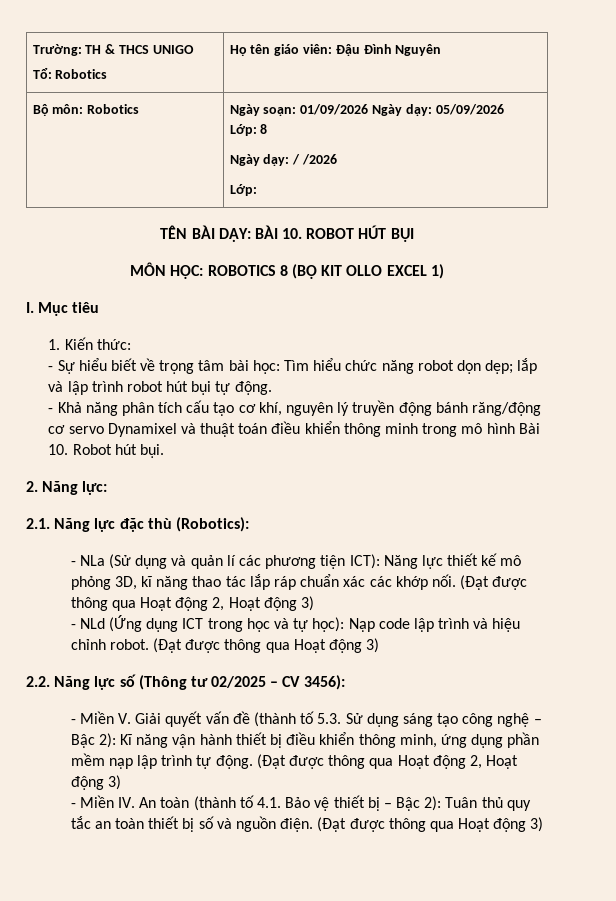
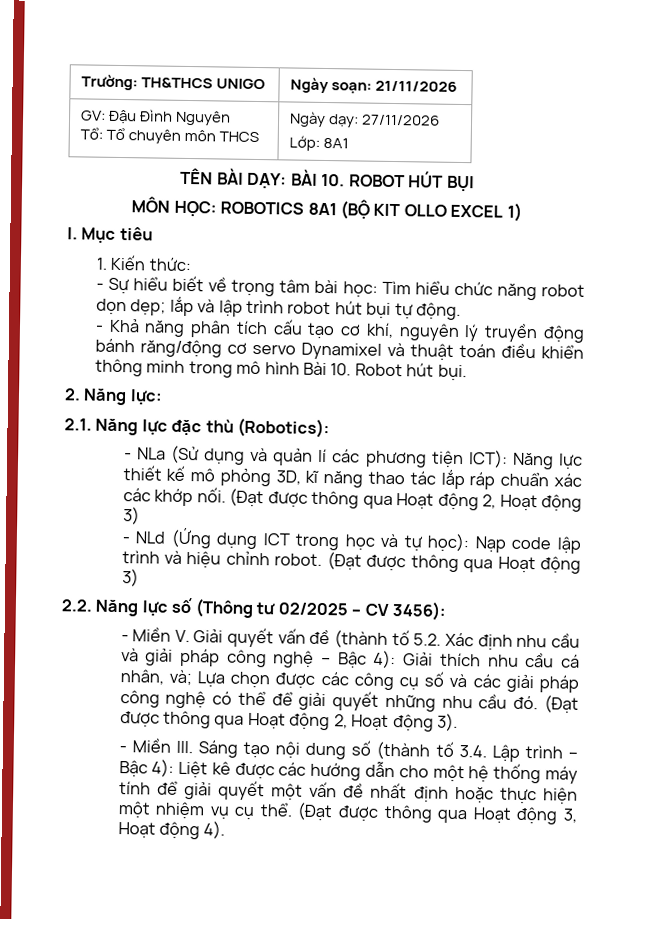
[85,44,194,54] [32,67,108,79] [229,44,442,56] [32,104,140,116] [229,104,504,116] [229,124,268,136] [229,154,337,166] [229,184,257,196] TH & THCS UNIGO // Tổ: Robotics | Họ tên giáo viên: Đậu Đình Nguyên // Bộ môn: Robotics | Ngày soạn: 01/09/2026 Ngày dạy: 05/09/2026 // Lớp: 8 // Ngày dạy: / /2026 // Lớp: -> [140,77,265,90] [289,77,457,94] [80,109,231,126] [79,127,259,144] [288,111,440,128] [288,135,349,151] TH&THCS UNIGO | Ngày soạn: 21/11/2026 // GV: Đậu Đình Nguyên // Tổ: Tổ chuyên môn THCS | Ngày dạy: 27/11/2026 // Lớp: 8A1
[279,265,288,276] 8 -> [307,202,337,216] 8A1
[317,713,542,727] [70,732,540,748] [70,753,519,769] [70,775,121,790] [70,795,531,811] [70,816,544,832] 5.3. Sử dụng sáng tạo công nghệ – Bậc 2): Kĩ năng vận hành thiết bị điều khiển thông minh, ứng dụng phần mềm nạp lập trình tự động. (Đạt được thông qua Hoạt động 2, Hoạt động 3) // - Miền IV. An toàn (thành tố 4.1. Bảo vệ thiết bị – Bậc 2): Tuân thủ quy tắc an toàn thiết bị số và nguồn điện. (Đạt được thông qua Hoạt động 3) -> [413,632,581,651] [120,647,581,669] [119,669,579,693] [119,690,579,714] [119,710,459,732] [118,738,578,762] [118,759,578,784] [118,780,578,805] [117,801,577,825] [117,821,226,840] 5.2. Xác định nhu cầu và giải pháp công nghệ – Bậc 4): Giải thích nhu cầu cá nhân, và; Lựa chọn được các công cụ số và các giải pháp công nghệ có thể để giải quyết những nhu cầu đó. (Đạt được thông qua Hoạt động 2, Hoạt động 3). // - Miền III. Sáng tạo nội dung số (thành tố 3.4. Lập trình – Bậc 4): Liệt kê được các hướng dẫn cho một hệ thống máy tính để giải quyết một vấn đề nhất định hoặc thực hiện một nhiệm vụ cụ thể. (Đạt được thông qua Hoạt động 3, Hoạt động 4).

